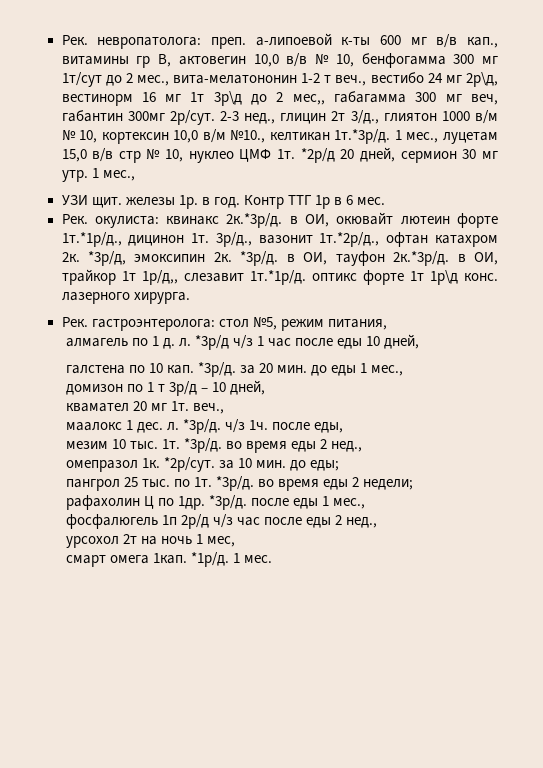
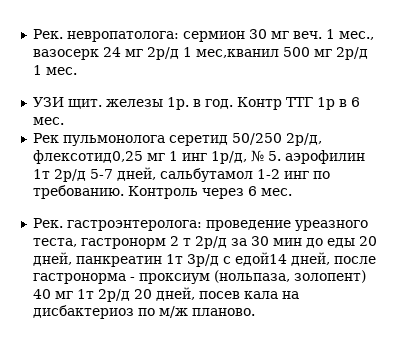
[210,33,498,49] [61,53,498,68] [61,72,498,87] [61,91,498,106] [61,110,498,125] [61,129,499,144] [61,147,396,163] преп. а-липоевой к-ты 600 мг в/в кап., витамины гр В, актовегин 10,0 в/в № 10, бенфогамма 300 мг 1т/сут до 2 мес., вита-мелатононин 1-2 т веч., вестибо 24 мг 2р\д, вестинорм 16 мг 1т 3р\д до 2 мес,, габагамма 300 мг веч, габантин 300мг 2р/сут. 2-3 нед., глицин 2т 3/д., глиятон 1000 в/м № 10, кортексин 10,0 в/м №10., келтикан 1т.*3р/д. 1 мес., луцетам 15,0 в/в стр № 10, нуклео ЦМФ 1т. *2р/д 20 дней, -> (179, 36) none
[61,168,135,182] утр. 1 мес., -> [292,29,374,40] [32,47,368,60] [32,65,77,75] веч. 1 мес., вазосерк 24 мг 2р/д 1 мес,кванил 500 мг 2р/д 1 мес.
[61,212,498,228] [61,232,498,247] [61,251,498,266] [61,269,498,285] [61,292,190,304] [61,317,387,331] [65,334,420,350] [65,362,404,377] [65,380,265,396] [65,401,224,414] [65,419,343,434] [65,438,363,453] [65,457,339,472] [65,476,414,491] [65,495,365,510] [65,514,377,529] [65,534,235,548] [65,552,272,567] Рек. окулиста: квинакс 2к.*3р/д. в ОИ, окювайт лютеин форте 1т.*1р/д., дицинон 1т. 3р/д., вазонит 1т.*2р/д., офтан катахром 2к. *3р/д, эмоксипин 2к. *3р/д. в ОИ, тауфон 2к.*3р/д. в ОИ, трайкор 1т 1р/д,, слезавит 1т.*1р/д. оптикс форте 1т 1р\д конс. лазерного хирурга. // Рек. гастроэнтеролога: стол №5, режим питания, // алмагель по 1 д. л. *3р/д ч/з 1 час после еды 10 дней, // галстена по 10 кап. *3р/д. за 20 мин. до еды 1 мес., // домизон по 1 т 3р/д – 10 дней, // квамател 20 мг 1т. веч., // маалокс 1 дес. л. *3р/д. ч/з 1ч. после еды, // мезим 10 тыс. 1т. *3р/д. во время еды 2 нед., // омепразол 1к. *2р/сут. за 10 мин. до еды; // пангрол 25 тыс. по 1т. *3р/д. во время еды 2 недели; // рафахолин Ц по 1др. *3р/д. после еды 1 мес., // фосфалюгель 1п 2р/д ч/з час после еды 2 нед., // урсохол 2т на ночь 1 мес, // смарт омега 1кап. *1р/д. 1 мес. -> [32,133,322,146] [32,150,365,164] [32,167,330,182] [32,185,292,199] [32,218,368,231] [32,236,377,249] [32,252,376,267] [32,270,366,284] [32,287,299,302] [32,305,255,319] Рек пульмонолога серетид 50/250 2р/д, флексотид0,25 мг 1 инг 1р/д, № 5. аэрофилин 1т 2р/д 5-7 дней, сальбутамол 1-2 инг по требованию. Контроль через 6 мес. // Рек. гастроэнтеролога: проведение уреазного теста, гастронорм 2 т 2р/д за 30 мин до еды 20 дней, панкреатин 1т 3р/д с едой14 дней, после гастронорма - проксиум (нольпаза, золопент) 40 мг 1т 2р/д 20 дней, посев кала на дисбактериоз по м/ж планово.

